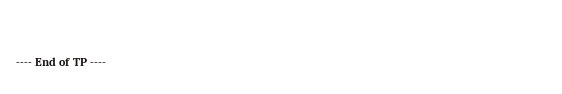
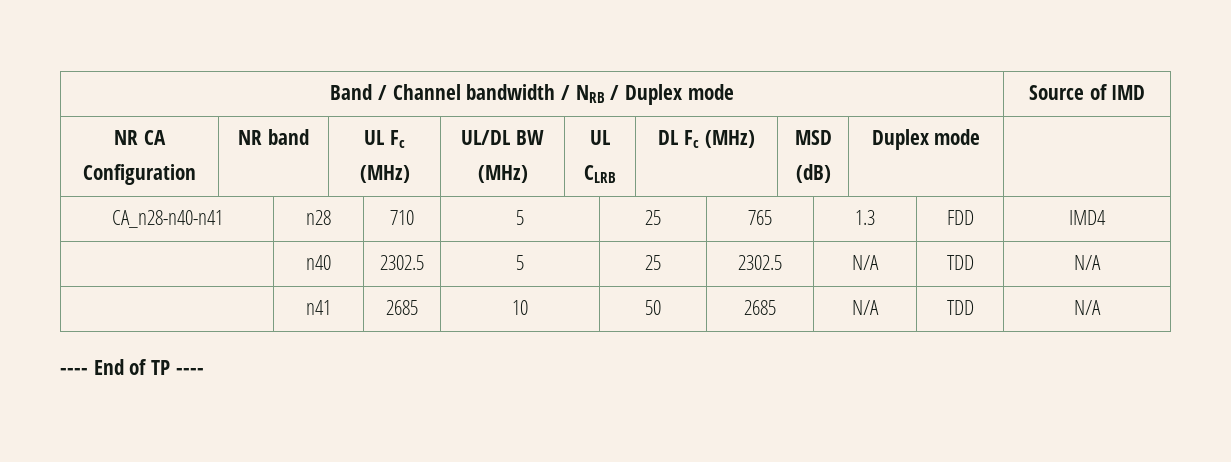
(16, 64) none -> [330,84,734,105] [1028,84,1146,100] [114,130,166,145] [83,164,196,185] [238,129,309,145] [364,130,405,148] [359,165,410,183] [461,130,544,145] [477,165,528,183] [590,130,610,145] [584,165,616,183] [658,130,755,148] [794,130,832,145] [795,164,831,183] [871,129,981,150] [111,210,223,228] [306,210,331,225] [390,210,414,225] [516,210,524,225] [645,210,661,225] [748,210,772,225] [855,210,875,225] [946,210,974,225] [1069,210,1106,225] [306,255,331,270] [380,255,424,270] [516,255,524,270] [645,255,661,270] [738,255,782,270] [852,255,879,270] [946,255,974,270] [1074,255,1101,270] [306,300,331,315] [386,300,418,315] [512,300,528,315] [645,300,661,315] [744,300,776,315] [852,300,879,315] [946,300,974,315] [1074,300,1101,315] Band / Channel bandwidth / NRB / Duplex mode | Source of IMD // NR CA // Configuration | NR band | UL Fc // (MHz) | UL/DL BW // (MHz) | UL // CLRB | DL Fc (MHz) | MSD // (dB) | Duplex mode | // CA_n28-n40-n41 | n28 | 710 | 5 | 25 | 765 | 1.3 | FDD | IMD4 // | n40 | 2302.5 | 5 | 25 | 2302.5 | N/A | TDD | N/A // | n41 | 2685 | 10 | 50 | 2685 | N/A | TDD | N/A //

